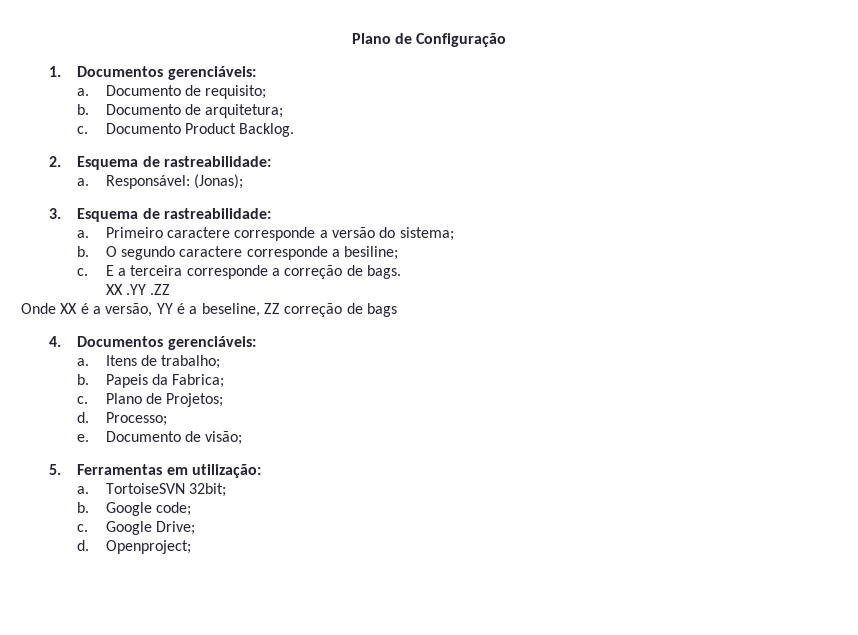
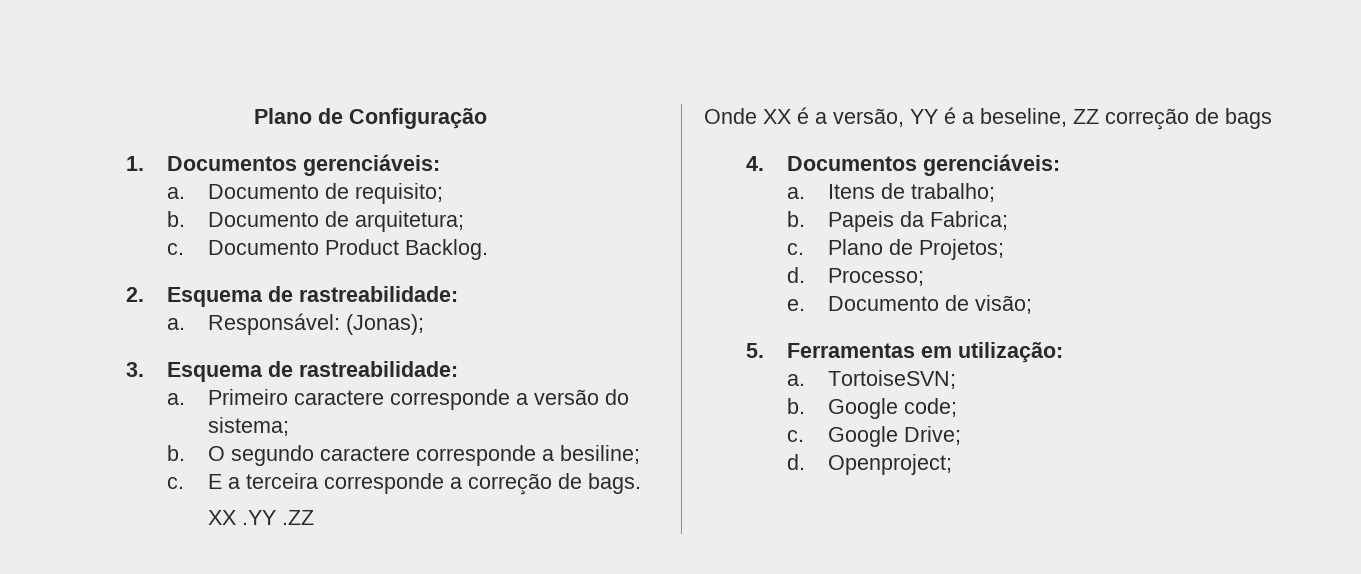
[105,483,226,497] TortoiseSVN 32bit; -> [828,370,957,389] TortoiseSVN;

